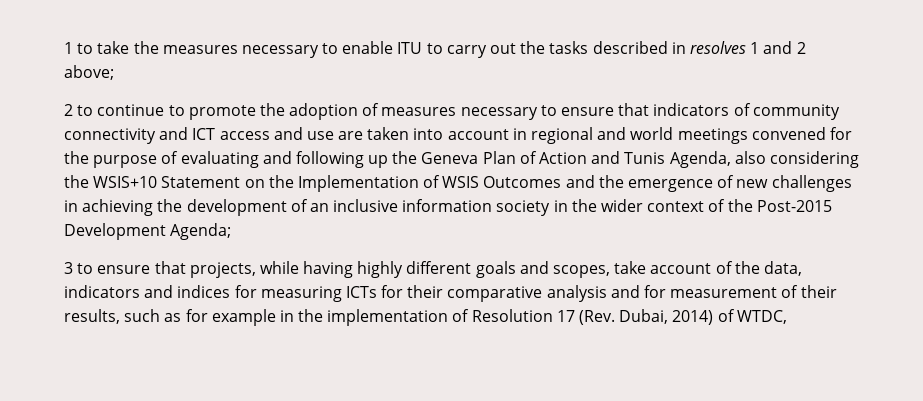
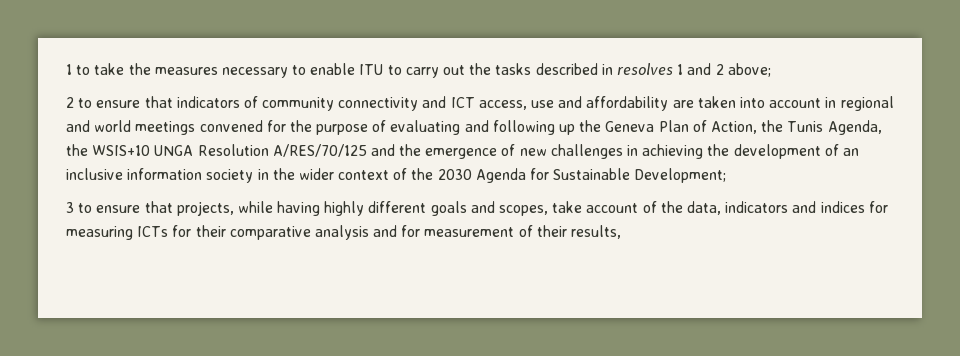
[97,103,557,120] continue to promote the adoption of measures necessary to -> (93, 103) none
[219,127,334,140] access and use -> [478,96,669,111] access, use and affordability
[539,151,859,168] [64,175,562,192] Action and Tunis Agenda, also considering the WSIS+10 Statement on the Implementation of WSIS Outcomes -> [710,120,882,135] [66,144,367,157] Action, the Tunis Agenda, the WSIS+10 UNGA Resolution A/RES/70/125
[756,200,832,212] [64,223,232,240] Post-2015 Development Agenda; -> [437,168,727,183] 2030 Agenda for Sustainable Development;
[124,309,787,326] such as for example in the implementation of Resolution 17 (Rev. Dubai, 2014) of WTDC, -> (622, 232) none

